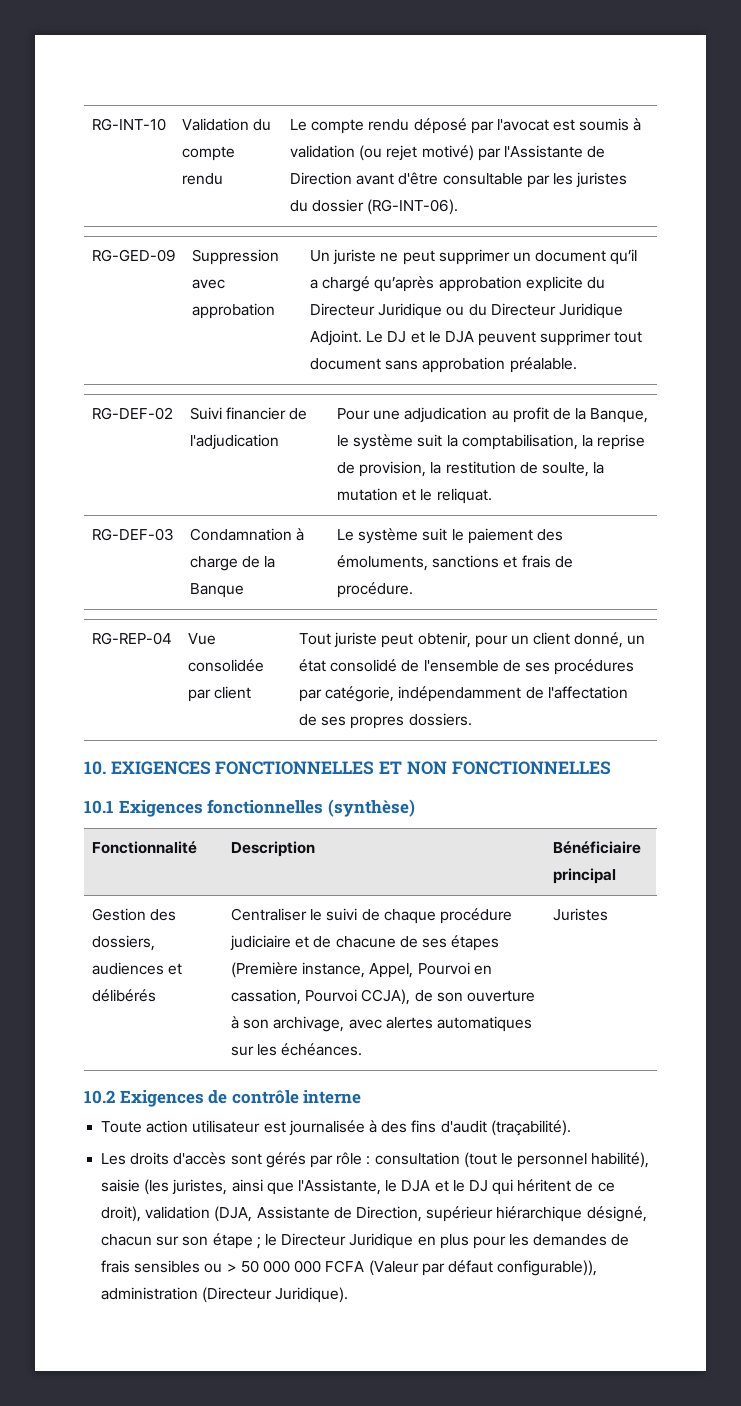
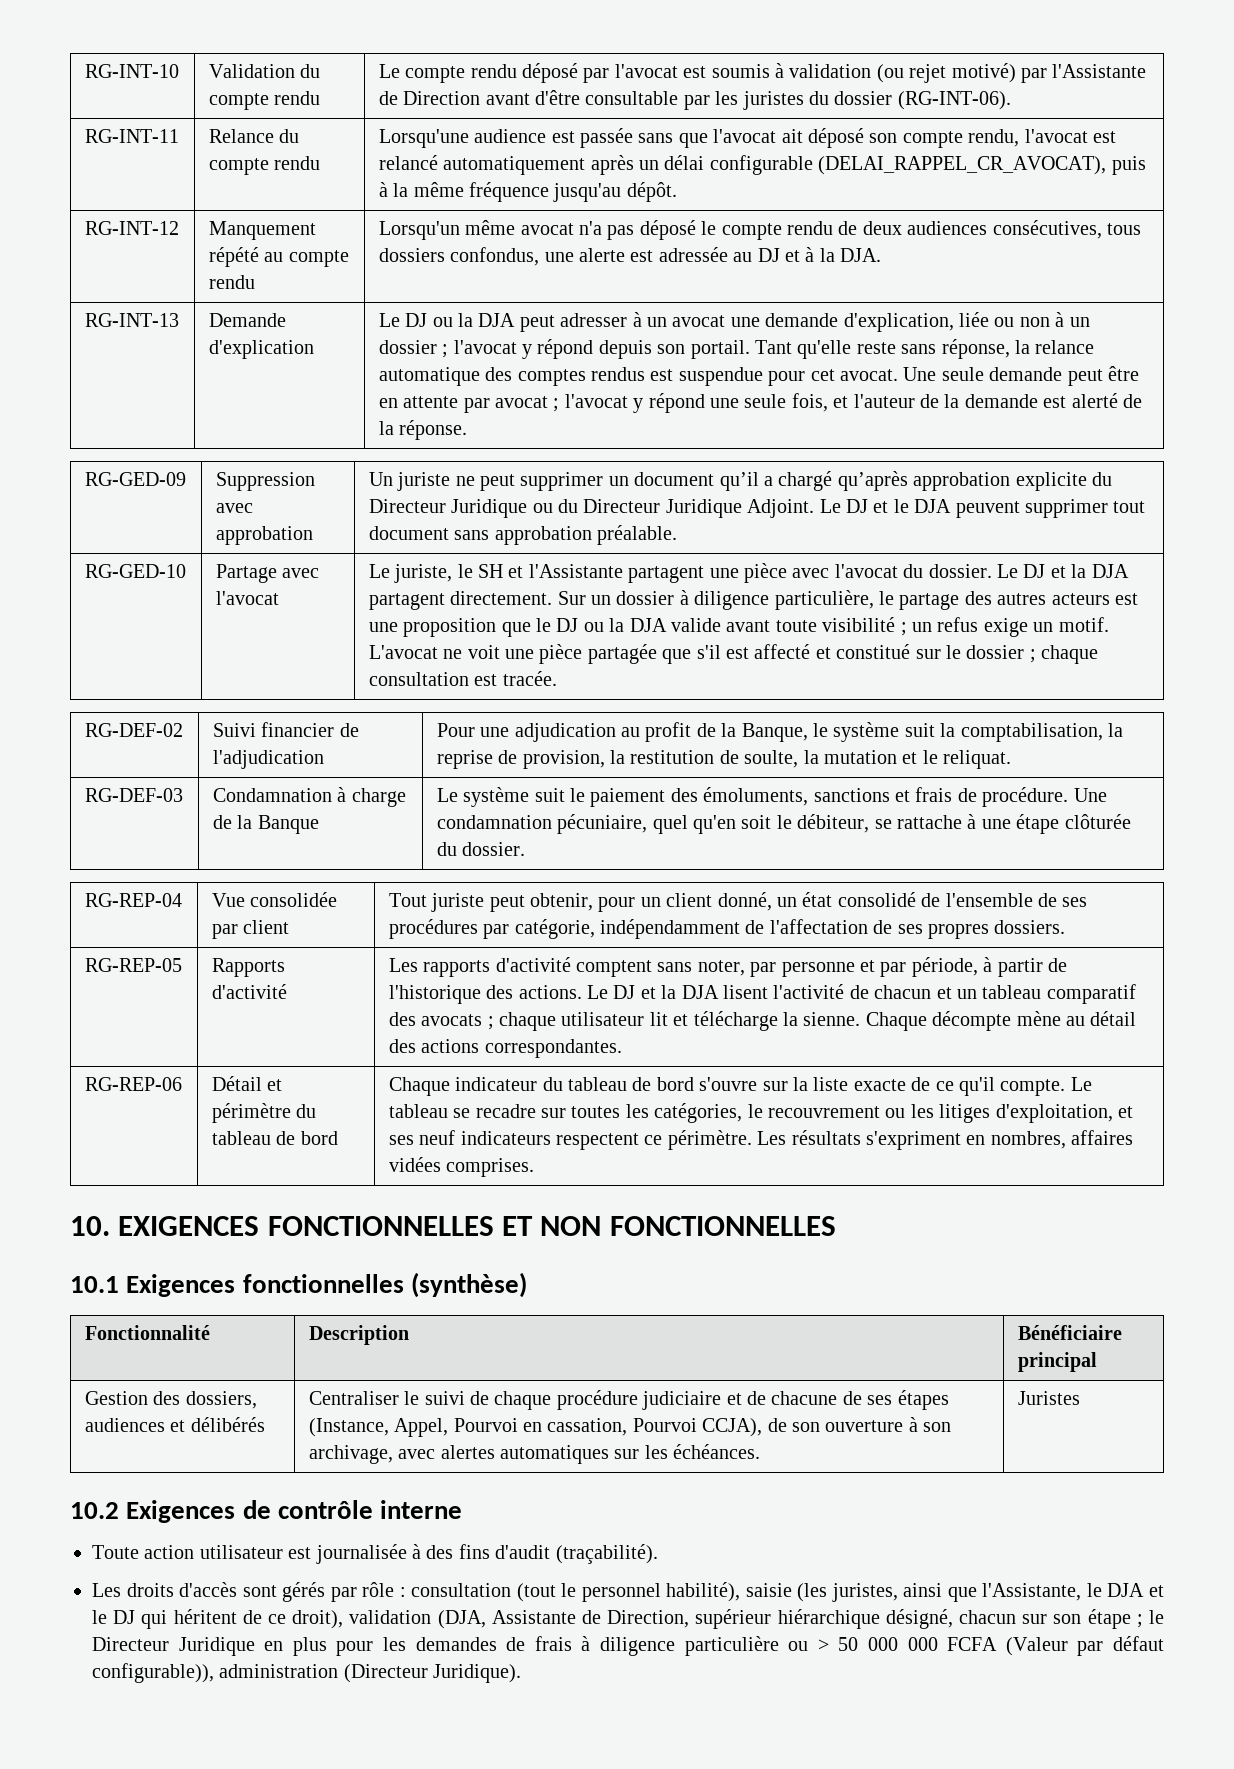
(459, 207) none -> [84,129,179,143] [208,129,300,143] [208,156,321,175] [378,128,1117,148] [378,155,1146,175] [378,182,677,202] [84,221,179,235] [208,221,316,240] [208,247,349,267] [208,275,255,289] [378,220,1142,240] [378,247,882,266] [84,313,179,327] [208,313,286,327] [208,340,314,359] [378,312,1090,332] [378,339,1095,359] [378,366,1140,386] [378,393,1143,413] [378,420,468,440] // RG-INT-11 | Relance du compte rendu | Lorsqu'une audience est passée sans que l'avocat ait déposé son compte rendu, l'avocat est relancé automatiquement après un délai configurable (DELAI_RAPPEL_CR_AVOCAT), puis à la même fréquence jusqu'au dépôt. // RG-INT-12 | Manquement répété au compte rendu | Lorsqu'un même avocat n'a pas déposé le compte rendu de deux audiences consécutives, tous dossiers confondus, une alerte est adressée au DJ et à la DJA. // RG-INT-13 | Demande d'explication | Le DJ ou la DJA peut adresser à un avocat une demande d'explication, liée ou non à un dossier ; l'avocat y répond depuis son portail. Tant qu'elle reste sans réponse, la relance automatique des comptes rendus est suspendue pour cet avocat. Une seule demande peut être en attente par avocat ; l'avocat y répond une seule fois, et l'auteur de la demande est alerté de la réponse.
(577, 365) none -> [84,564,186,578] [215,564,320,583] [215,591,279,605] [368,563,1129,583] [368,590,1139,610] [368,617,1109,637] [368,644,1099,664] [368,671,557,686] // RG-GED-10 | Partage avec l'avocat | Le juriste, le SH et l'Assistante partagent une pièce avec l'avocat du dossier. Le DJ et la DJA partagent directement. Sur un dossier à diligence particulière, le partage des autres acteurs est une proposition que le DJ ou la DJA valide avant toute visibilité ; un refus exige un motif. L'avocat ne voit une pièce partagée que s'il est affecté et constitué sur le dossier ; chaque consultation est tracée.
(413, 590) none -> [1073,788,1107,802] [436,814,1131,834] [436,842,526,856] Une condamnation pécuniaire, quel qu'en soit le débiteur, se rattache à une étape clôturée du dossier.
(472, 719) none -> [84,958,182,972] [211,958,285,977] [211,984,287,999] [388,957,1068,977] [388,984,1136,1004] [388,1011,1137,1031] [388,1039,622,1058] [84,1077,182,1091] [211,1076,283,1091] [211,1103,317,1123] [211,1131,338,1145] [388,1077,1092,1096] [388,1103,1134,1123] [388,1130,1134,1150] [388,1157,535,1177] // RG-REP-05 | Rapports d'activité | Les rapports d'activité comptent sans noter, par personne et par période, à partir de l'historique des actions. Le DJ et la DJA lisent l'activité de chacun et un tableau comparatif des avocats ; chaque utilisateur lit et télécharge la sienne. Chaque décompte mène au détail des actions correspondantes. // RG-REP-06 | Détail et périmètre du tableau de bord | Chaque indicateur du tableau de bord s'ouvre sur la liste exacte de ce qu'il compte. Le tableau se recadre sur toutes les catégories, le recouvrement ou les litiges d'exploitation, et ses neuf indicateurs respectent ce périmètre. Les résultats s'expriment en nombres, affaires vidées comprises.
[230,962,366,978] (Première instance, -> [308,1418,389,1437] (Instance,
[134,1260,201,1273] sensibles -> [581,1636,779,1656] à diligence particulière

